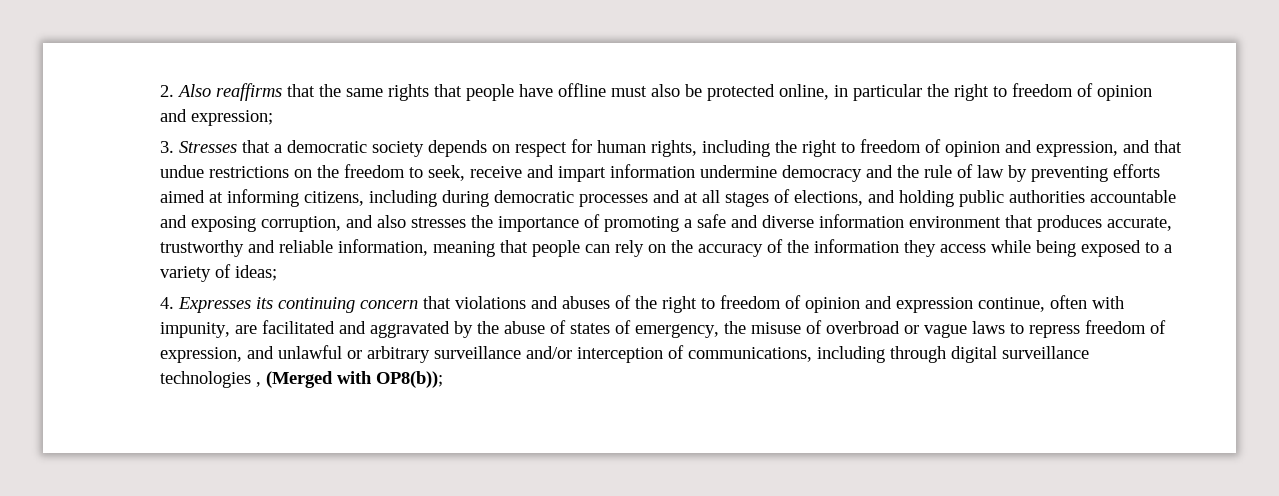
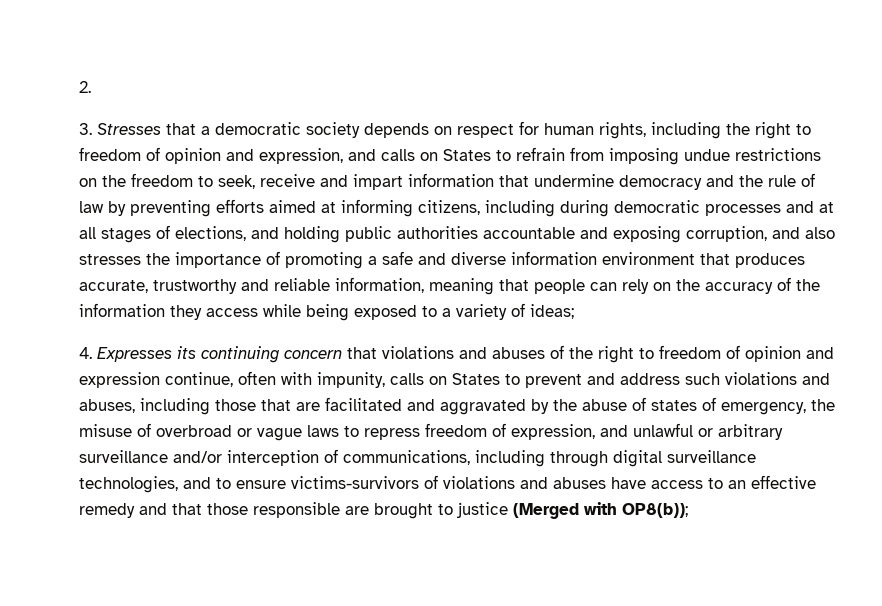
[176,83,1152,101] [159,109,273,126] Also reaffirms that the same rights that people have offline must also be protected online, in particular the right to freedom of opinion and expression; -> (91, 87) none
[1153,140,1182,153] that -> [380,147,679,165] calls on States to refrain from imposing
(695, 171) none -> [498,175,529,187] that
(230, 330) none -> [389,372,830,388] [78,398,291,415] calls on States to prevent and address such violations and abuses, including those that
[159,371,261,388] technologies , -> [78,475,816,493] [78,502,508,519] technologies, and to ensure victims-survivors of violations and abuses have access to an effective remedy and that those responsible are brought to justice

